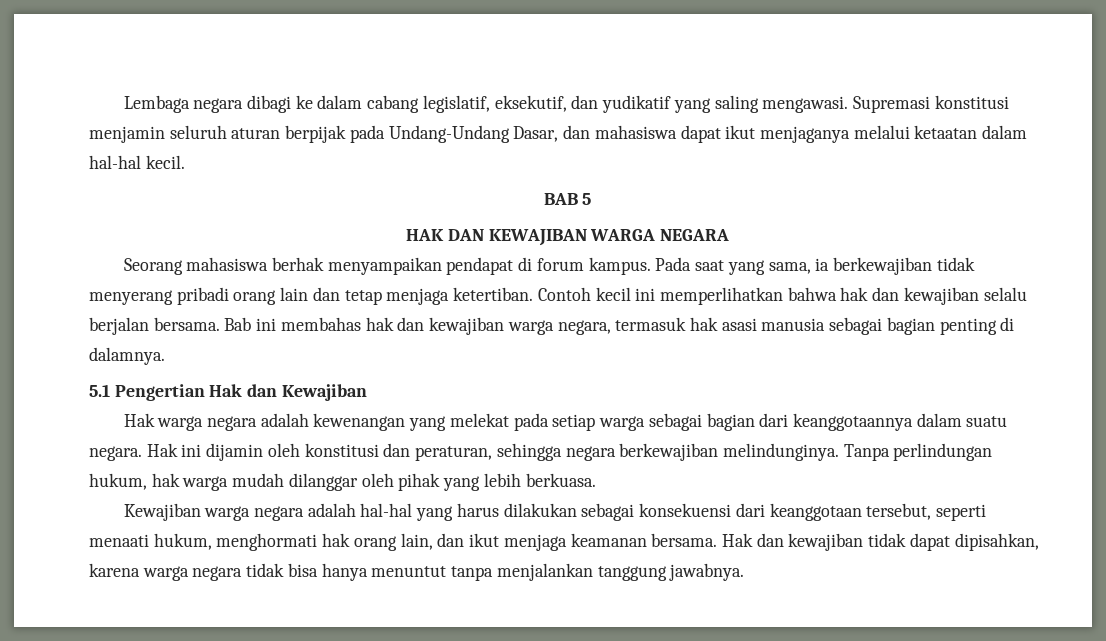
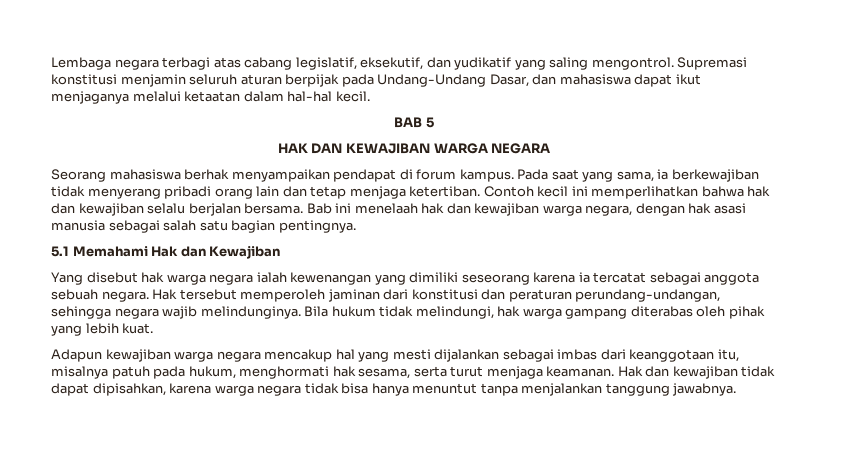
[247,95,363,113] dibagi ke dalam -> [162,57,241,70] terbagi atas
[762,96,849,113] mengawasi. -> [591,57,674,70] mengontrol.
[280,317,361,331] membahas -> [354,203,418,214] menelaah
[615,317,687,331] termasuk -> [635,203,685,216] dengan
[886,317,1015,335] [89,347,165,365] bagian penting di dalamnya. -> [163,220,356,233] salah satu bagian pentingnya.
[114,384,205,401] Pengertian -> [72,246,148,257] Memahami
[123,413,309,431] Hak warga negara adalah -> [51,272,287,285] Yang disebut hak warga negara ialah
[449,413,1008,431] [89,443,993,461] [89,473,596,491] [123,503,986,521] [89,533,718,551] melekat pada setiap warga sebagai bagian dari keanggotaannya dalam suatu negara. Hak ini dijamin oleh konstitusi dan peraturan, sehingga negara berkewajiban melindunginya. Tanpa perlindungan hukum, hak warga mudah dilanggar oleh pihak yang lebih berkuasa. // Kewajiban warga negara adalah hal-hal yang harus dilakukan sebagai konsekuensi dari keanggotaan tersebut, seperti menaati hukum, menghormati hak orang lain, dan ikut menjaga keamanan bersama. -> [409,272,760,285] [51,289,721,302] [51,306,765,319] [51,323,154,336] [51,349,739,362] [51,366,615,379] dimiliki seseorang karena ia tercatat sebagai anggota sebuah negara. Hak tersebut memperoleh jaminan dari konstitusi dan peraturan perundang-undangan, sehingga negara wajib melindunginya. Bila hukum tidak melindungi, hak warga gampang diterabas oleh pihak yang lebih kuat. // Adapun kewajiban warga negara mencakup hal yang mesti dijalankan sebagai imbas dari keanggotaan itu, misalnya patuh pada hukum, menghormati hak sesama, serta turut menjaga keamanan.

